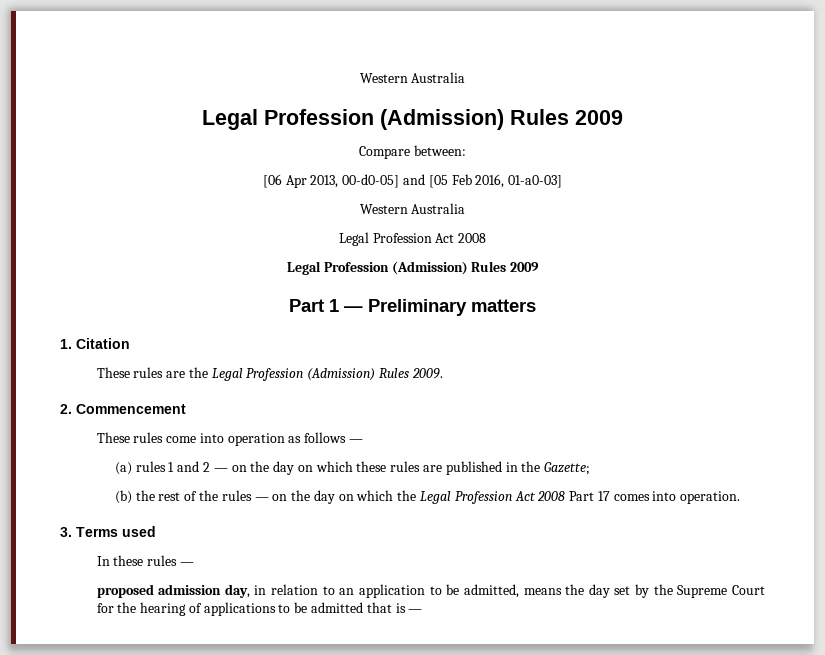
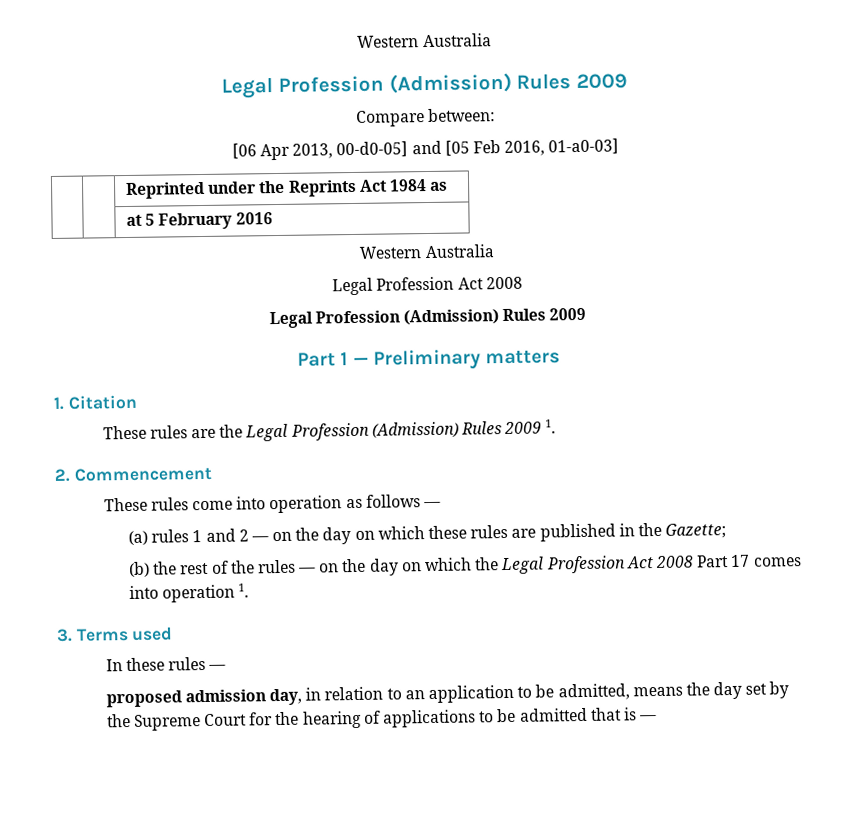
(563, 181) none -> [126,179,449,199] [126,212,273,230] // | | Reprinted under the Reprints Act 1984 as // | | at 5 February 2016
[411,368,443,379] 2009. -> [504,419,557,435] 2009 1.
[680,491,741,504] operation. -> [162,583,250,603] operation 1.

